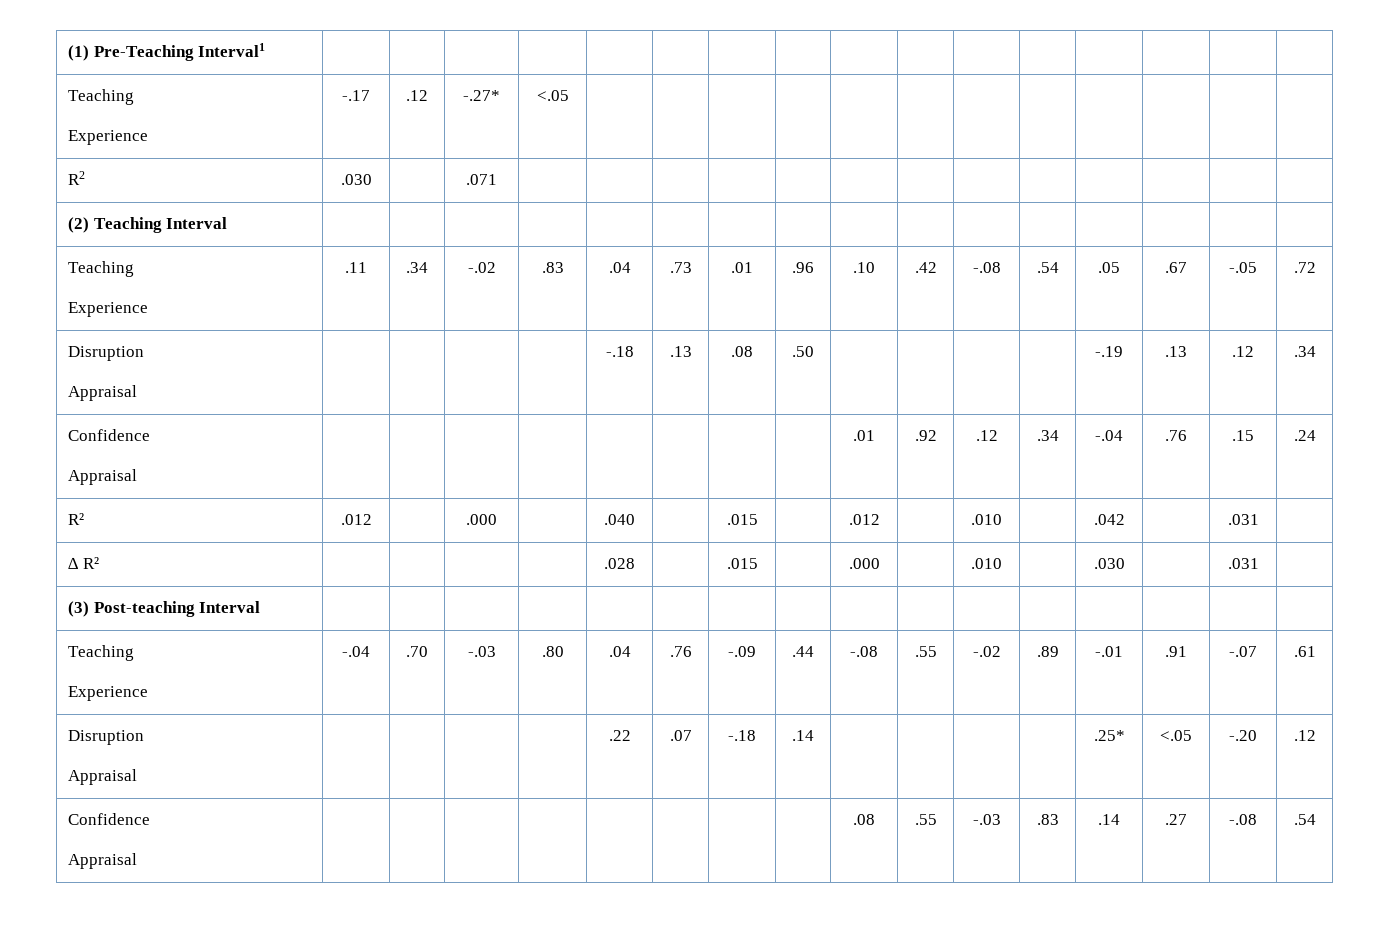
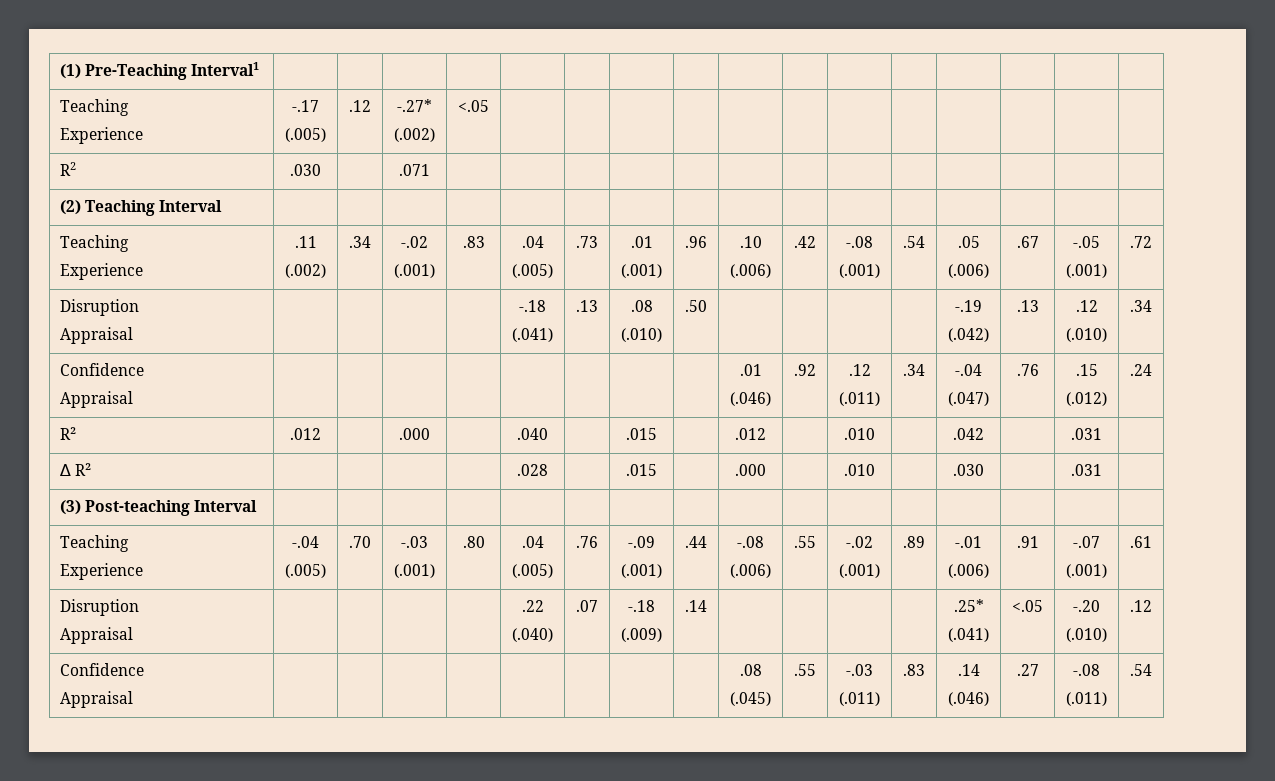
(370, 95) none -> [285,128,326,142] // (.005)
(500, 95) none -> [394,128,435,142] // (.002)
(367, 267) none -> [285,264,326,278] // (.002)
(496, 267) none -> [394,264,435,278] // (.001)
(631, 267) none -> [512,264,553,278] // (.005)
(753, 267) none -> [621,264,662,278] // (.001)
(875, 267) none -> [730,264,771,278] // (.006)
(1001, 267) none -> [839,264,880,278] // (.001)
(1120, 267) none -> [948,264,989,278] // (.006)
(1257, 267) none -> [1066,264,1107,278] // (.001)
(634, 351) none -> [512,328,553,342] // (.041)
(753, 351) none -> [621,328,662,342] // (.010)
(1123, 351) none -> [948,328,989,342] // (.042)
(1254, 351) none -> [1066,328,1107,342] // (.010)
(875, 435) none -> [730,392,771,406] // (.046)
(998, 435) none -> [839,392,880,406] // (.011)
(1123, 435) none -> [948,392,989,406] // (.047)
(1254, 435) none -> [1066,392,1107,406] // (.012)
(370, 651) none -> [285,564,326,578] // (.005)
(496, 651) none -> [394,564,435,578] // (.001)
(631, 651) none -> [512,564,553,578] // (.005)
(756, 651) none -> [621,564,662,578] // (.001)
(878, 651) none -> [730,564,771,578] // (.006)
(1001, 651) none -> [839,564,880,578] // (.001)
(1123, 651) none -> [948,564,989,578] // (.006)
(1257, 651) none -> [1066,564,1107,578] // (.001)
(631, 735) none -> [512,628,553,642] // (.040)
(756, 735) none -> [621,628,662,642] // (.009)
(1125, 735) none -> [948,628,989,642] // (.041)
(1257, 735) none -> [1066,628,1107,642] // (.010)
(875, 819) none -> [730,692,771,706] // (.045)
(1001, 819) none -> [839,692,880,706] // (.011)
(1120, 819) none -> [948,692,989,706] // (.046)
(1257, 819) none -> [1066,692,1107,706] // (.011)

